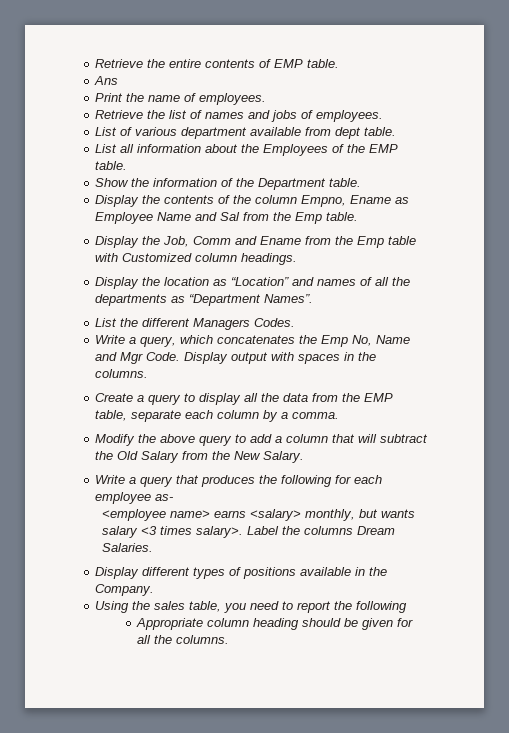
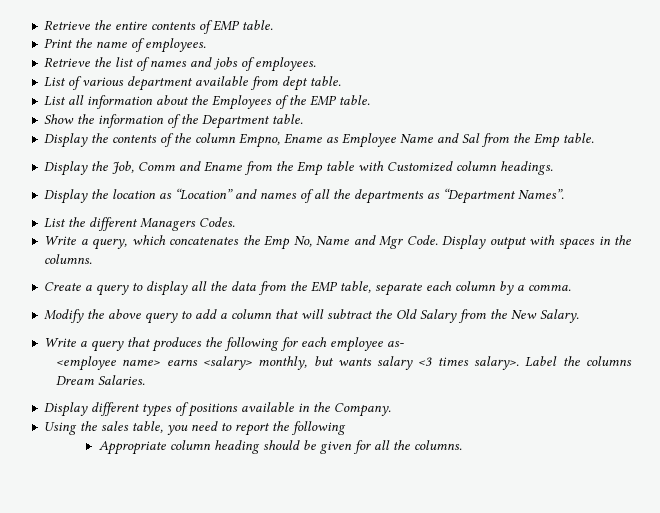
[94,76,119,85] // Ans -> (274, 25) none

